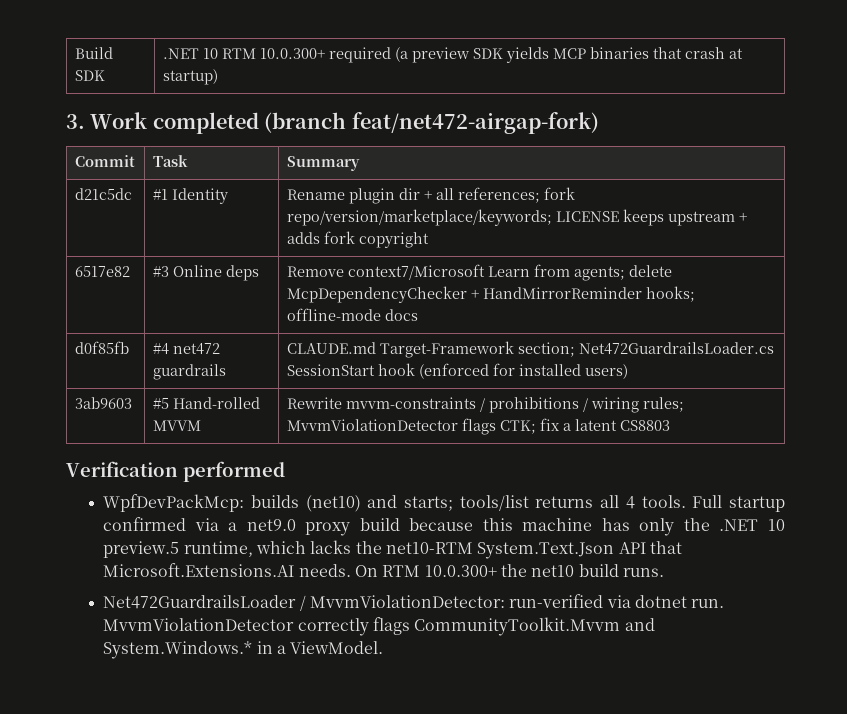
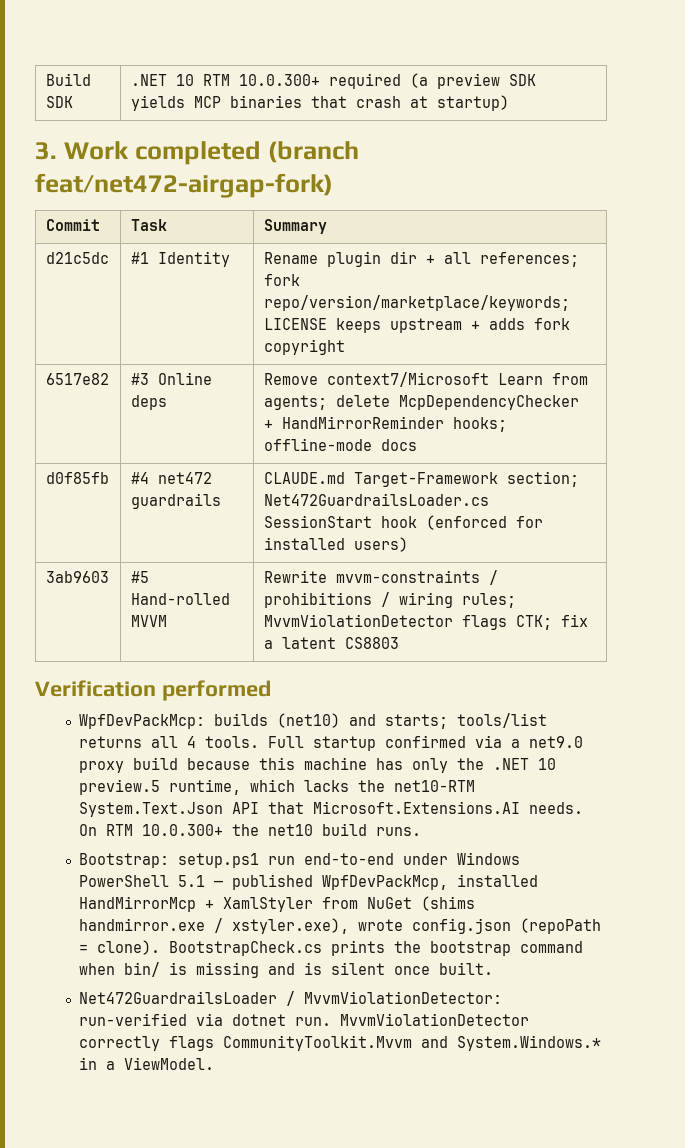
(664, 572) none -> [78,852,520,868] [78,874,538,890] [78,896,475,912] [78,918,601,934] [78,940,583,956] [78,962,493,978] // Bootstrap: setup.ps1 run end-to-end under Windows PowerShell 5.1 — published WpfDevPackMcp, installed HandMirrorMcp + XamlStyler from NuGet (shims handmirror.exe / xstyler.exe), wrote config.json (repoPath = clone). BootstrapCheck.cs prints the bootstrap command when bin/ is missing and is silent once built.

